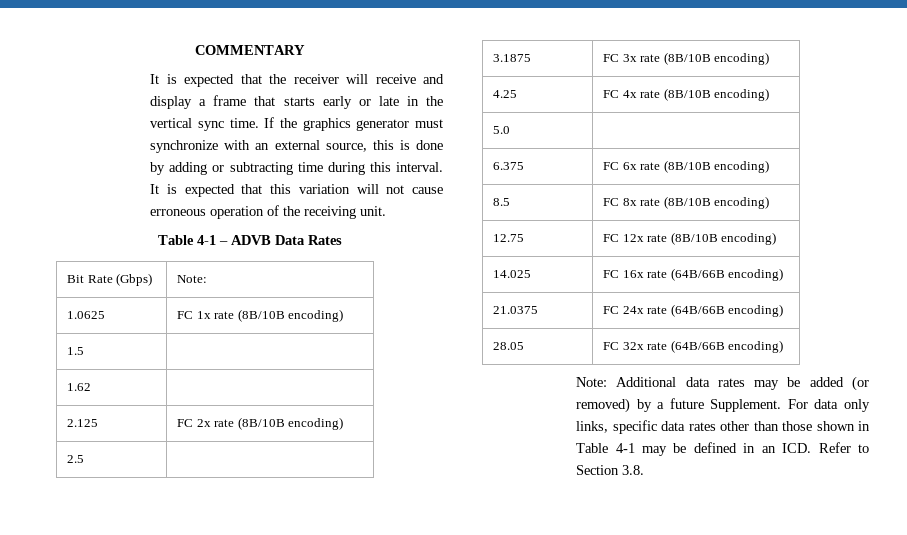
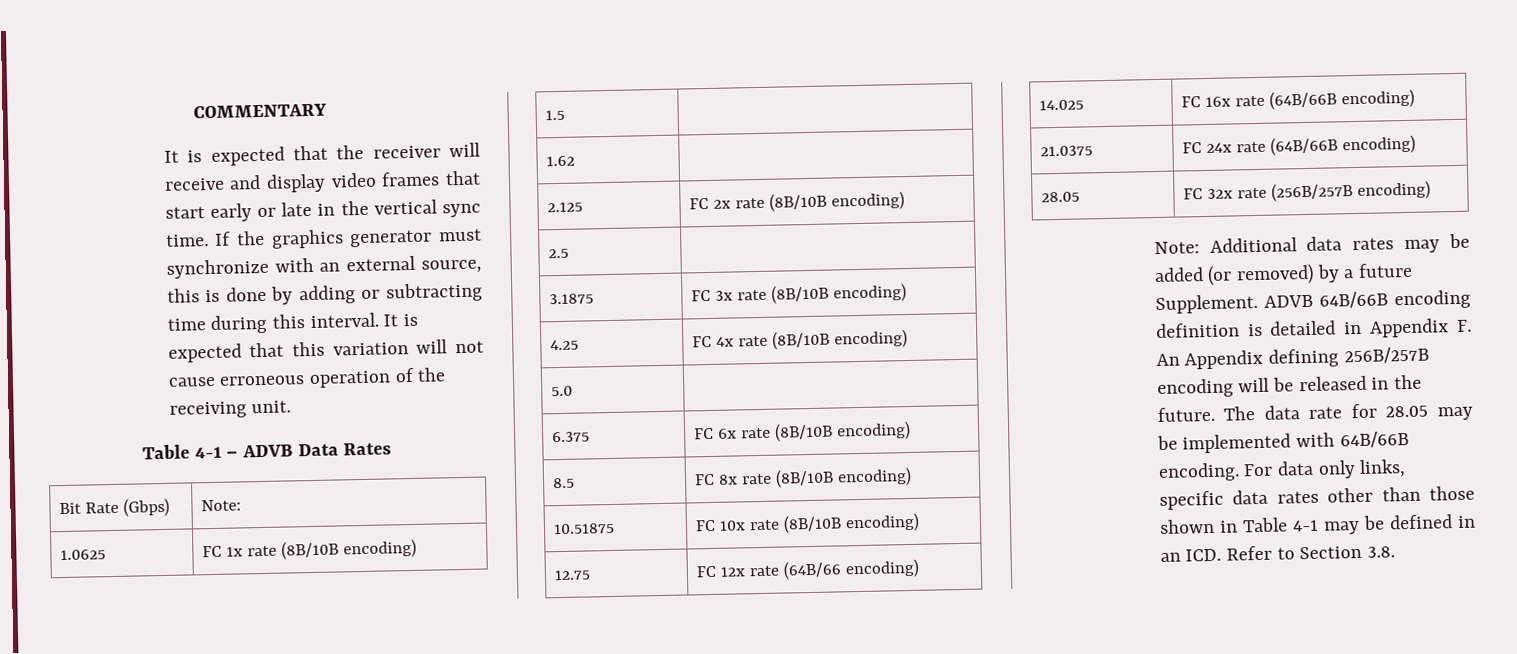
[199,95,315,106] a frame that starts -> [330,170,481,188] [164,206,205,219] video frames that start
(770, 202) none -> [552,522,615,535] [694,512,921,534] // 10.51875 | FC 10x rate (8B/10B encoding)
[670,232,718,245] (8B/10B -> [783,560,843,580] (64B/66
[670,340,725,353] (64B/66B -> [1271,182,1354,202] (256B/257B
(782, 405) none -> [1263,289,1471,310] [1155,318,1472,339] [1155,346,1429,370] [1156,374,1423,399] [1156,403,1474,423] [1156,430,1409,454] [1157,462,1240,483] ADVB 64B/66B encoding definition is detailed in Appendix F. An Appendix defining 256B/257B encoding will be released in the future. The data rate for 28.05 may be implemented with 64B/66B encoding.

